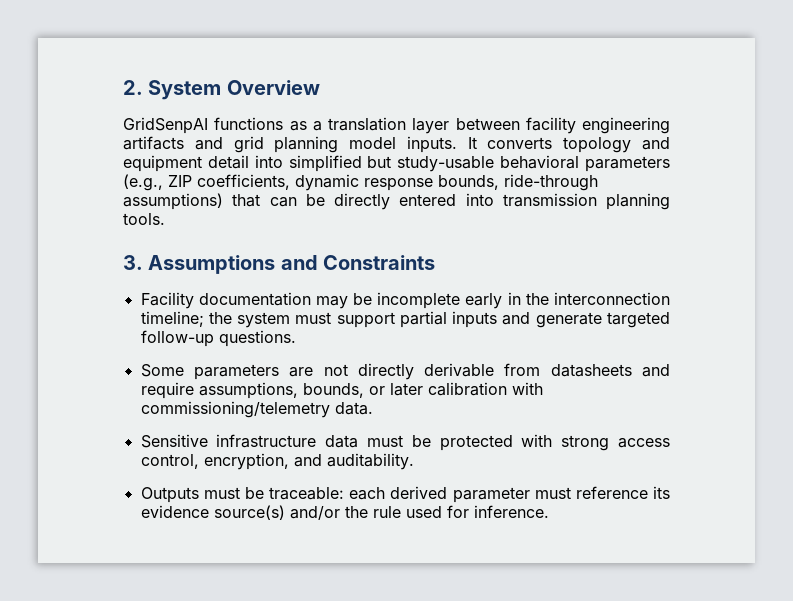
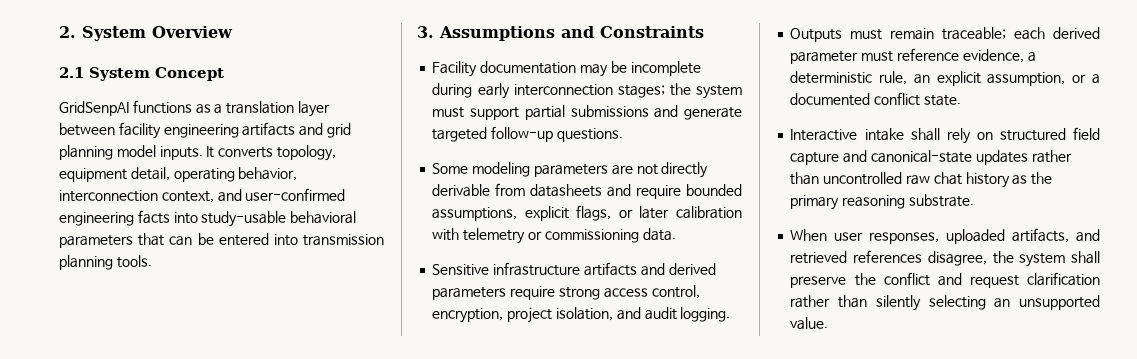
(320, 87) none -> [59,67,224,81] // 2.1 System Concept
[563,137,670,153] [123,155,670,172] [123,174,598,191] [123,193,223,210] topology and equipment detail into simplified but study-usable behavioral parameters (e.g., ZIP coefficients, dynamic response bounds, ride-through assumptions) -> [276,145,336,161] [59,167,298,182] [59,188,346,203] [59,210,357,227] [59,235,133,248] topology, equipment detail, operating behavior, interconnection context, and user-confirmed engineering facts into study-usable behavioral parameters
[334,193,390,210] directly -> (214, 239) none
[465,292,670,309] [140,311,204,327] early in the interconnection timeline; -> [432,83,665,99] during early interconnection stages;
[452,311,498,328] inputs -> [570,105,649,117] submissions
(184, 370) none -> [472,162,531,177] modeling
[198,382,364,399] assumptions, bounds, -> [686,184,742,196] [432,205,612,221] bounded assumptions, explicit flags,
[140,401,330,418] commissioning/telemetry -> [463,228,639,244] telemetry or commissioning
[325,434,670,451] [140,453,414,470] data must be protected with strong access control, encryption, and auditability. -> [583,262,716,276] [432,285,700,300] [432,307,731,323] artifacts and derived parameters require strong access control, encryption, project isolation, and audit logging.
[244,487,345,500] be traceable: -> [890,27,1007,40] remain traceable;
[653,486,670,499] [140,505,549,520] its evidence source(s) and/or the rule used for inference. -> [962,49,1036,63] [790,71,1100,86] [790,92,961,106] [790,127,1100,144] [790,150,1072,165] [790,172,1053,188] [790,194,974,210] [790,228,1100,244] [790,250,1100,267] [790,272,1100,288] [790,295,1100,311] [790,317,829,330] evidence, a deterministic rule, an explicit assumption, or a documented conflict state. // Interactive intake shall rely on structured field capture and canonical-state updates rather than uncontrolled raw chat history as the primary reasoning substrate. // When user responses, uploaded artifacts, and retrieved references disagree, the system shall preserve the conflict and request clarification rather than silently selecting an unsupported value.

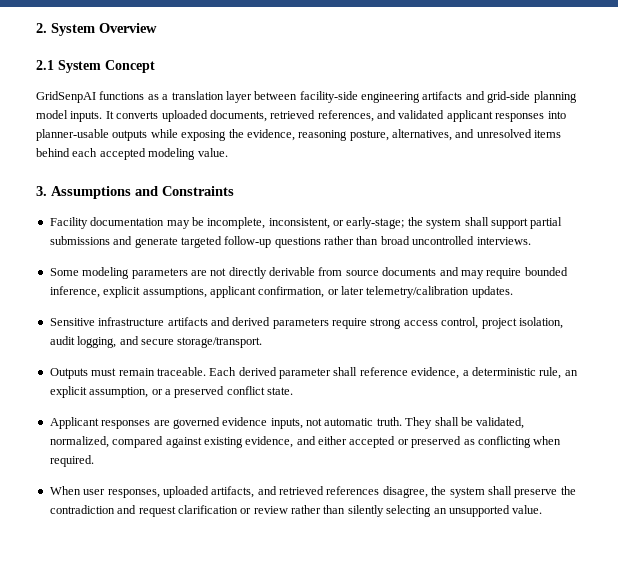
[118,122,161,139] facility -> [299,91,358,103] facility-side
[326,123,351,138] grid -> [487,91,531,103] grid-side
[276,145,336,161] [59,167,298,182] [59,188,346,203] [59,210,357,227] [59,233,384,248] [59,255,152,270] topology, equipment detail, operating behavior, interconnection context, and user-confirmed engineering facts into study-usable behavioral parameters that can be entered into transmission planning tools. -> [161,110,566,122] [36,129,562,141] [36,148,228,160] uploaded documents, retrieved references, and validated applicant responses into planner-usable outputs while exposing the evidence, reasoning posture, alternatives, and unresolved items behind each accepted modeling value.
[630,61,701,76] [432,83,742,99] [432,107,465,118] incomplete during early interconnection stages; the system must -> [207,217,489,229] incomplete, inconsistent, or early-stage; the system shall
[556,128,623,142] questions. -> [274,236,531,248] questions rather than broad uncontrolled interviews.
[530,184,742,199] [432,205,742,221] [432,228,676,244] datasheets and require bounded assumptions, explicit flags, or later calibration with telemetry or commissioning data. -> [345,267,568,279] [49,286,513,298] source documents and may require bounded inference, explicit assumptions, applicant confirmation, or later telemetry/calibration updates.
[432,308,504,323] encryption, -> (479, 323) none
[616,307,731,322] and audit logging. -> [49,336,263,348] audit logging, and secure storage/transport.
[942,27,1046,40] traceable; each -> [156,367,237,376] traceable. Each
[861,51,894,62] must -> [333,367,358,376] shall
[790,93,871,106] documented -> [174,386,225,398] preserved
[790,127,1100,144] [790,150,1072,165] [790,172,1053,188] [790,194,974,210] Interactive intake shall rely on structured field capture and canonical-state updates rather than uncontrolled raw chat history as the primary reasoning substrate. -> [49,417,525,429] [49,436,562,448] [49,455,94,467] Applicant responses are governed evidence inputs, not automatic truth. They shall be validated, normalized, compared against existing evidence, and either accepted or preserved as conflicting when required.
[883,272,930,286] conflict -> [49,505,115,514] contradiction
(1100, 279) none -> [240,506,288,514] or review

